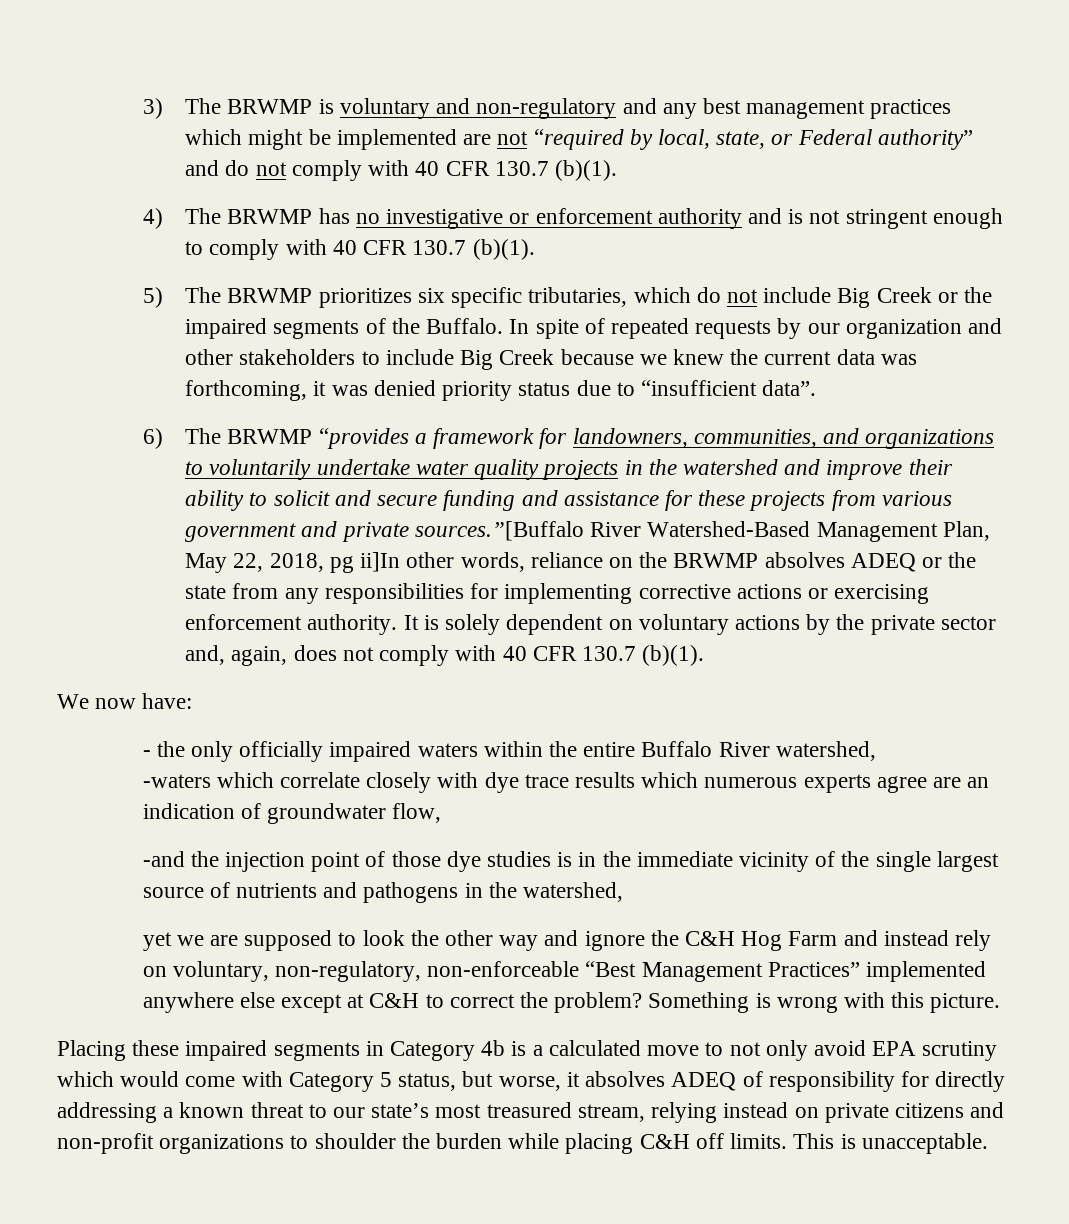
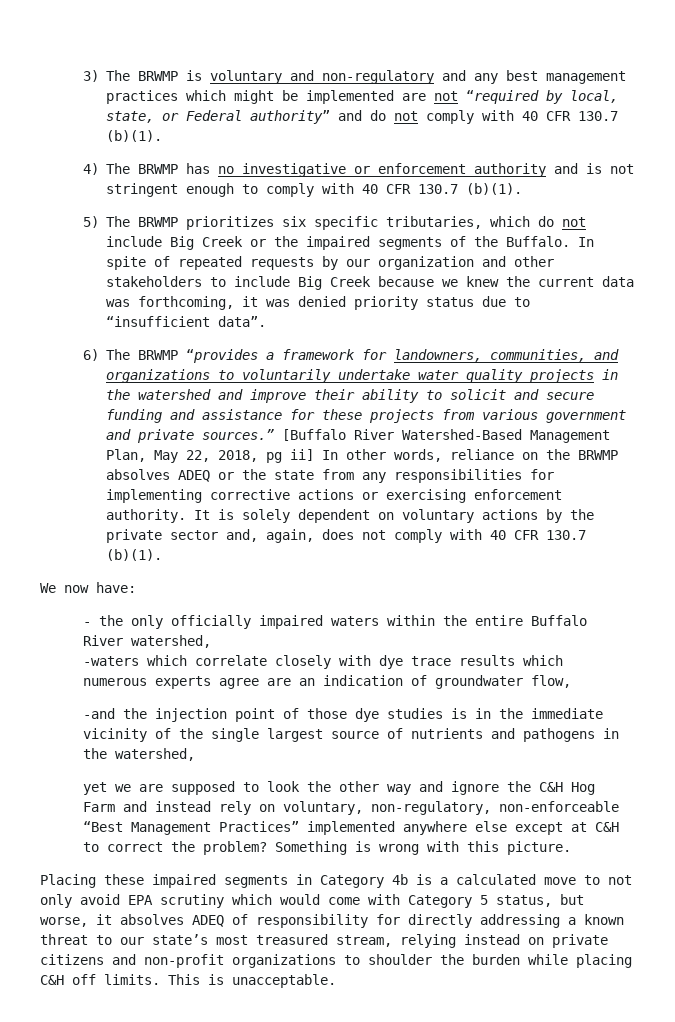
[414,521,584,541] sources.”[Buffalo -> [202,429,347,441] sources.” [Buffalo
[360,552,401,572] ii]In -> [290,449,339,461] ii] In

